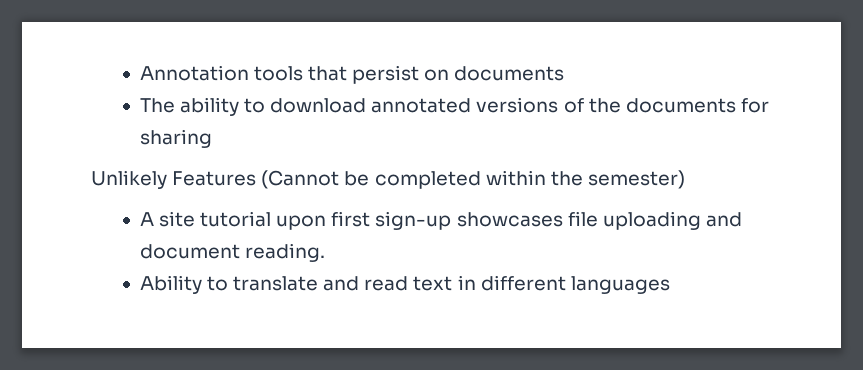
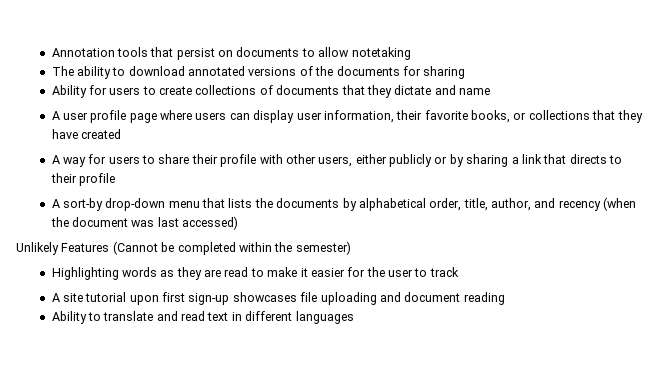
(565, 73) none -> [301,47,411,60] to allow notetaking
(212, 138) none -> [51,85,491,98] [51,110,643,123] [51,129,121,139] [51,154,623,167] [50,173,115,186] [51,197,637,211] [50,216,239,230] // Ability for users to create collections of documents that they dictate and name // A user profile page where users can display user information, their favorite books, or collections that they have created // A way for users to share their profile with other users, either publicly or by sharing a link that directs to their profile // A sort-by drop-down menu that lists the documents by alphabetical order, title, author, and recency (when the document was last accessed)
(685, 179) none -> [51,267,459,280] // Highlighting words as they are read to make it easier for the user to track
[244,243,325,262] reading. -> [463,292,505,305] reading

